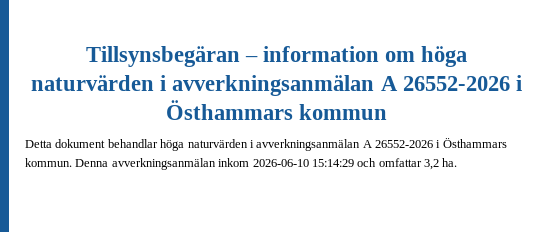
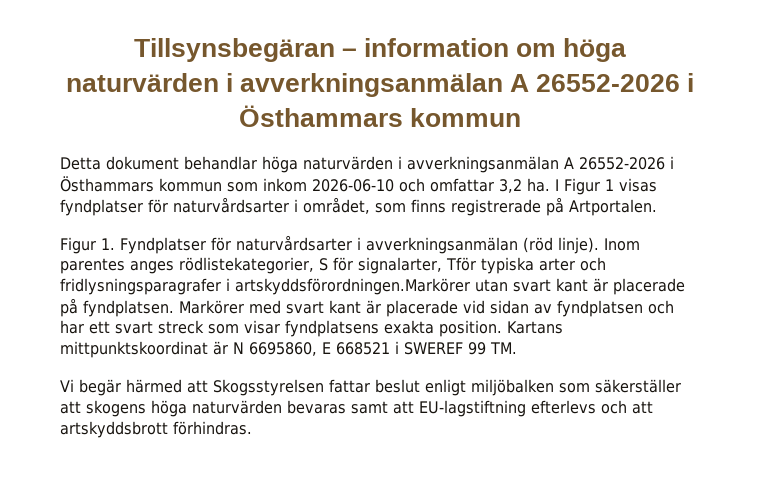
[25,158,216,170] kommun. Denna avverkningsanmälan -> [159,178,258,192] kommun som
[311,159,354,167] 15:14:29 -> (394, 185) none
(458, 162) none -> [555,178,657,195] [60,197,657,216] [60,235,640,254] [60,257,606,274] [60,278,685,295] [60,298,674,317] [60,320,563,337] [60,341,517,358] [60,379,681,396] [60,400,653,417] [60,421,252,438] I Figur 1 visas fyndplatser för naturvårdsarter i området, som finns registrerade på Artportalen. // Figur 1. Fyndplatser för naturvårdsarter i avverkningsanmälan (röd linje). Inom parentes anges rödlistekategorier, S för signalarter, Tför typiska arter och fridlysningsparagrafer i artskyddsförordningen.Markörer utan svart kant är placerade på fyndplatsen. Markörer med svart kant är placerade vid sidan av fyndplatsen och har ett svart streck som visar fyndplatsens exakta position. Kartans mittpunktskoordinat är N 6695860, E 668521 i SWEREF 99 TM. // Vi begär härmed att Skogsstyrelsen fattar beslut enligt miljöbalken som säkerställer att skogens höga naturvärden bevaras samt att EU-lagstiftning efterlevs och att artskyddsbrott förhindras.

